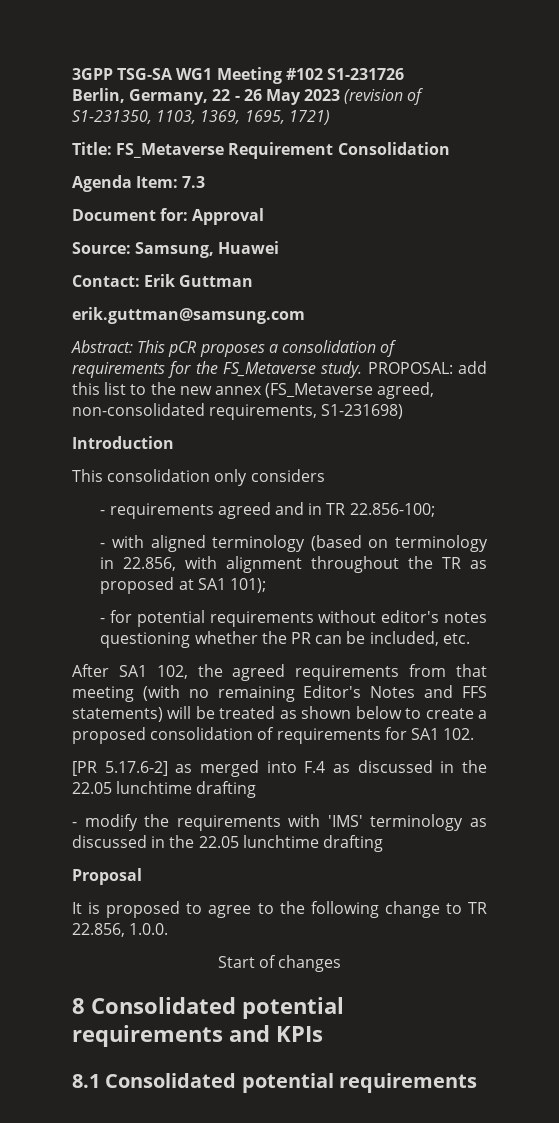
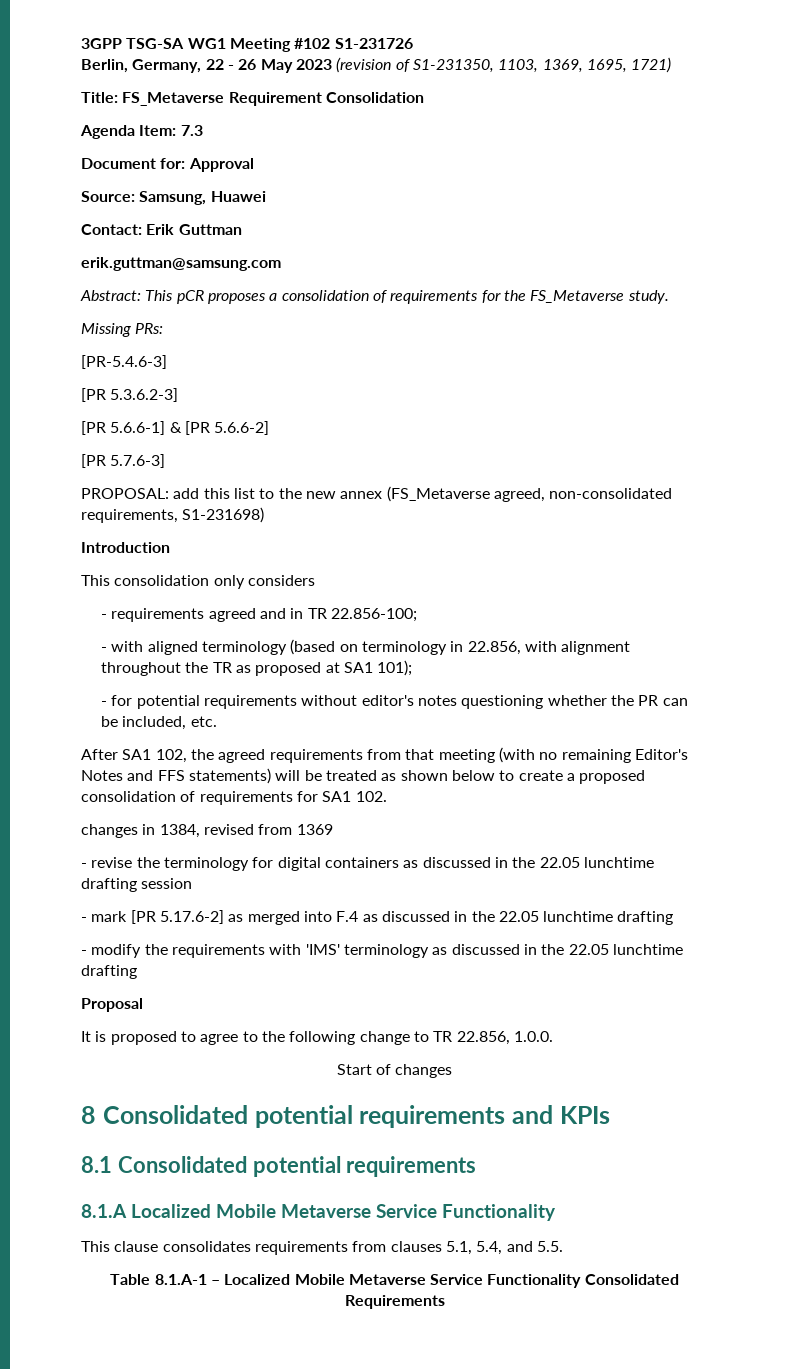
(363, 369) none -> [81,323,164,337] [81,355,167,369] [81,388,179,402] [81,421,270,435] [81,454,166,468] // Missing PRs: // [PR-5.4.6-3] // [PR 5.3.6.2-3] // [PR 5.6.6-1] & [PR 5.6.6-2] // [PR 5.7.6-3] //
(475, 734) none -> [81,824,333,838] [81,857,654,871] [81,878,193,892] [81,911,128,922] changes in 1384, revised from 1369 // - revise the terminology for digital containers as discussed in the 22.05 lunchtime drafting session // - mark
(477, 1083) none -> [81,1204,556,1221] [81,1241,563,1255] [110,1274,679,1288] [344,1295,445,1309] // 8.1.A Localized Mobile Metaverse Service Functionality // This clause consolidates requirements from clauses 5.1, 5.4, and 5.5. // Table 8.1.A-1 – Localized Mobile Metaverse Service Functionality Consolidated Requirements

